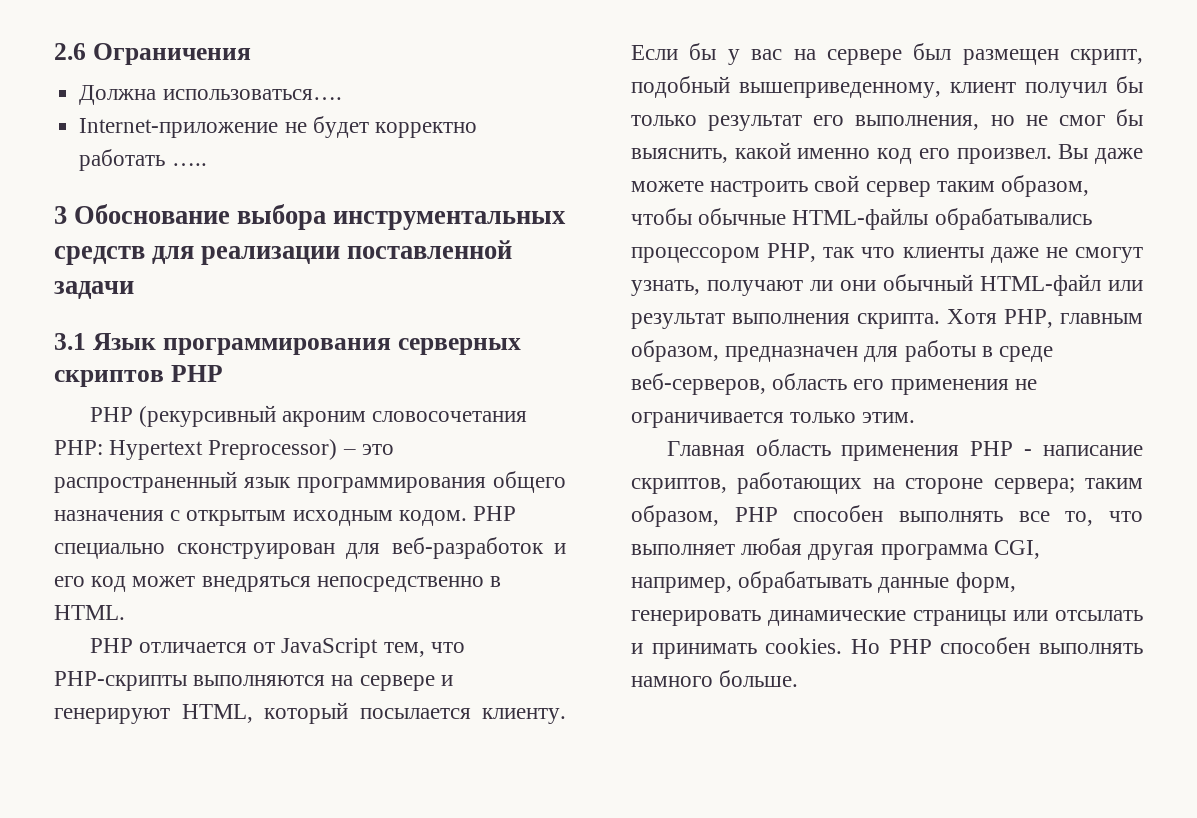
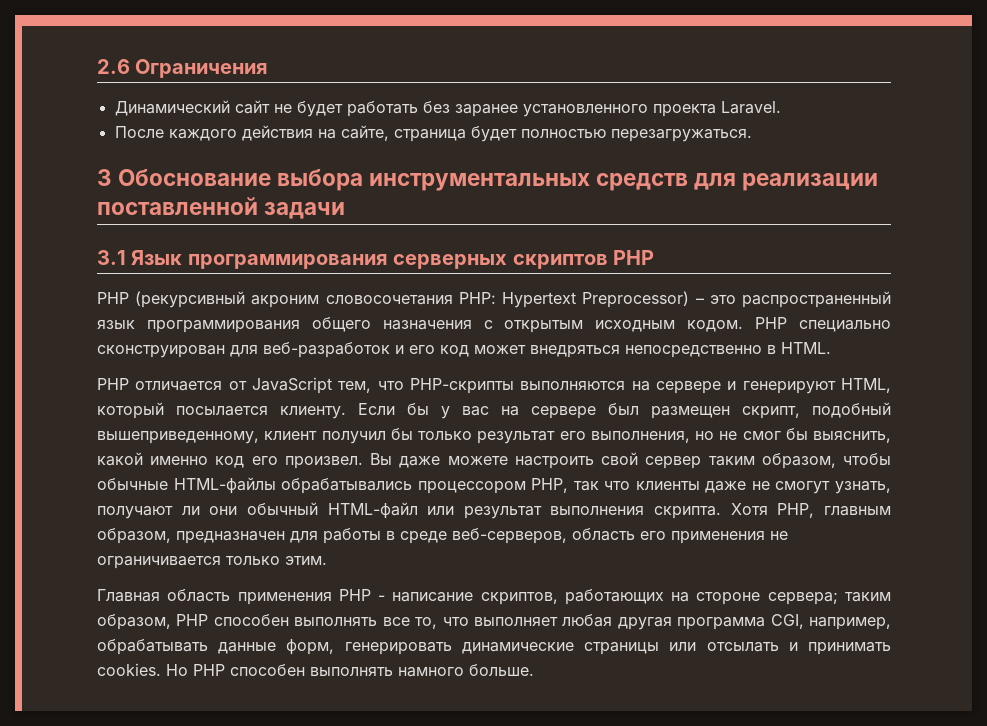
[79,85,342,105] [79,116,477,138] [79,149,207,171] Должна использоваться…. // Internet-приложение не будет корректно работать ….. -> [114,100,781,117] [114,125,752,142] Динамический сайт не будет работать без заранее установленного проекта Laravel. // После каждого действия на сайте, страница будет полностью перезагружаться.

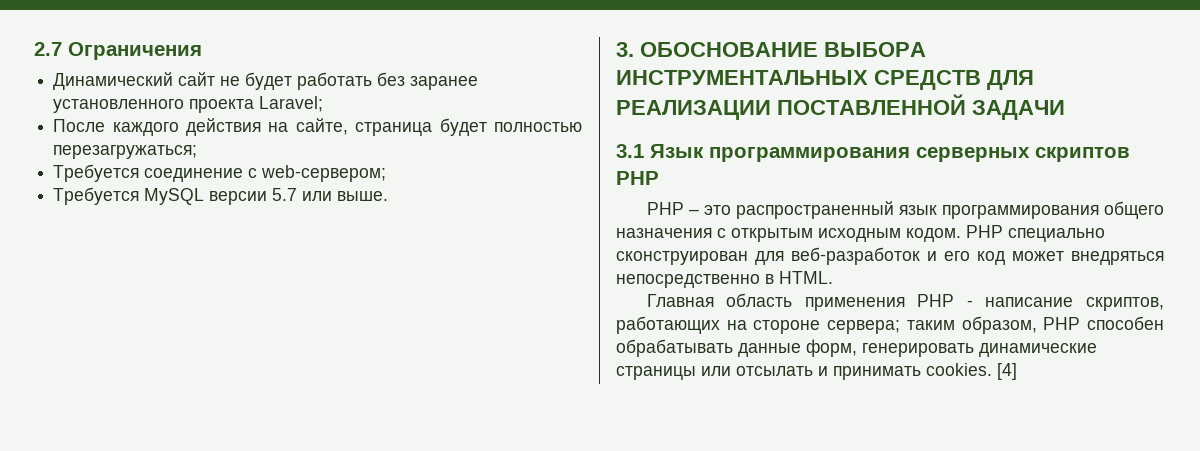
[97,59,130,74] 2.6 -> [34,42,62,56] 2.7
[720,101,781,114] Laravel. -> [259,96,324,112] Laravel;
[610,129,752,142] [97,169,879,191] [97,197,346,219] перезагружаться. // 3 Обоснование выбора инструментальных средств для реализации поставленной задачи -> [53,145,198,159] [53,164,387,182] [53,187,389,205] [616,42,926,57] [616,70,1034,90] [616,94,1065,120] перезагружаться; // Требуется соединение с web-сервером; // Требуется MySQL версии 5.7 или выше. // 3. ОБОСНОВАНИЕ ВЫБОРА ИНСТРУМЕНТАЛЬНЫХ СРЕДСТВ ДЛЯ РЕАЛИЗАЦИИ ПОСТАВЛЕННОЙ ЗАДАЧИ
[135,291,690,308] (рекурсивный акроним словосочетания PHP: Hypertext Preprocessor) -> (684, 208) none
[97,377,892,394] [97,402,891,419] [97,428,891,444] [97,452,892,469] [97,477,891,494] [97,502,891,519] [97,528,788,544] [97,556,327,569] // PHP отличается от JavaScript тем, что PHP-скрипты выполняются на сервере и генерируют HTML, который посылается клиенту. Если бы у вас на сервере был размещен скрипт, подобный вышеприведенному, клиент получил бы только результат его выполнения, но не смог бы выяснить, какой именно код его произвел. Вы даже можете настроить свой сервер таким образом, чтобы обычные HTML-файлы обрабатывались процессором PHP, так что клиенты даже не смогут узнать, получают ли они обычный HTML-файл или результат выполнения скрипта. Хотя PHP, главным образом, предназначен для работы в среде веб-серверов, область его применения не ограничивается только этим. -> (833, 277) none
[294,614,891,630] выполнять все то, что выполняет любая другая программа CGI, например, -> (1164, 323) none
[166,664,534,677] Но PHP способен выполнять намного больше. -> [997,363,1017,380] [4]

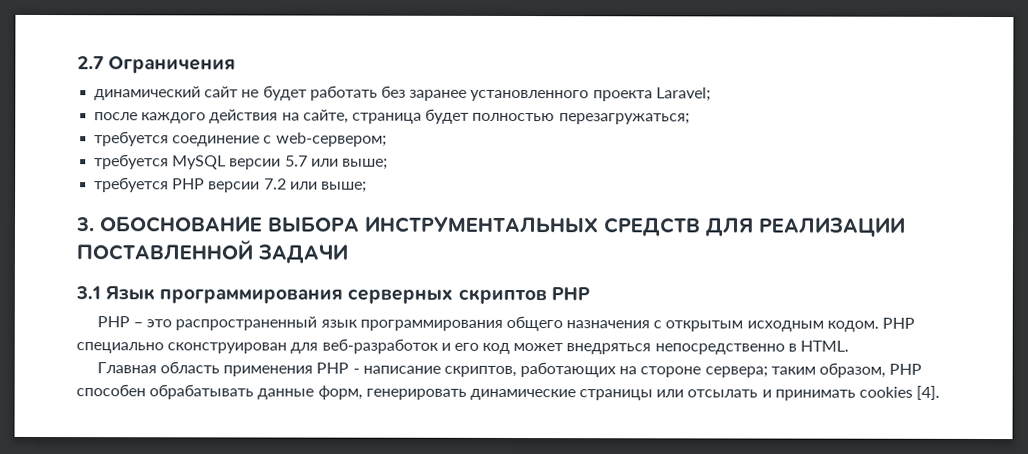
[53,72,174,90] Динамический -> [94,86,202,101] динамический
[53,119,106,132] После -> [94,112,139,121] после
[53,164,140,182] Требуется -> [94,131,170,147] требуется
[53,187,140,205] Требуется -> [94,154,170,170] требуется
[337,191,389,201] выше. -> [341,158,388,170] [94,177,367,193] выше; // требуется PHP версии 7.2 или выше;
[926,363,1017,380] cookies. [4] -> [859,385,941,400] cookies [4].

